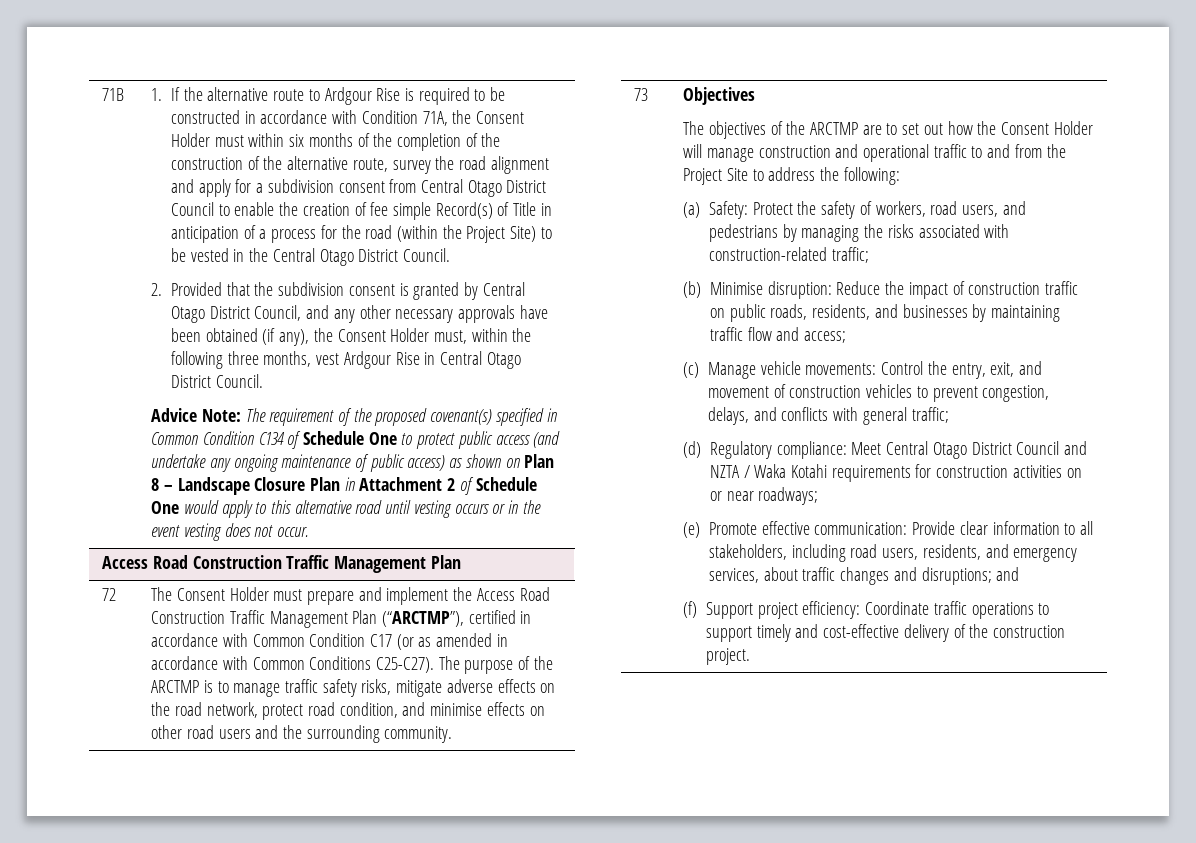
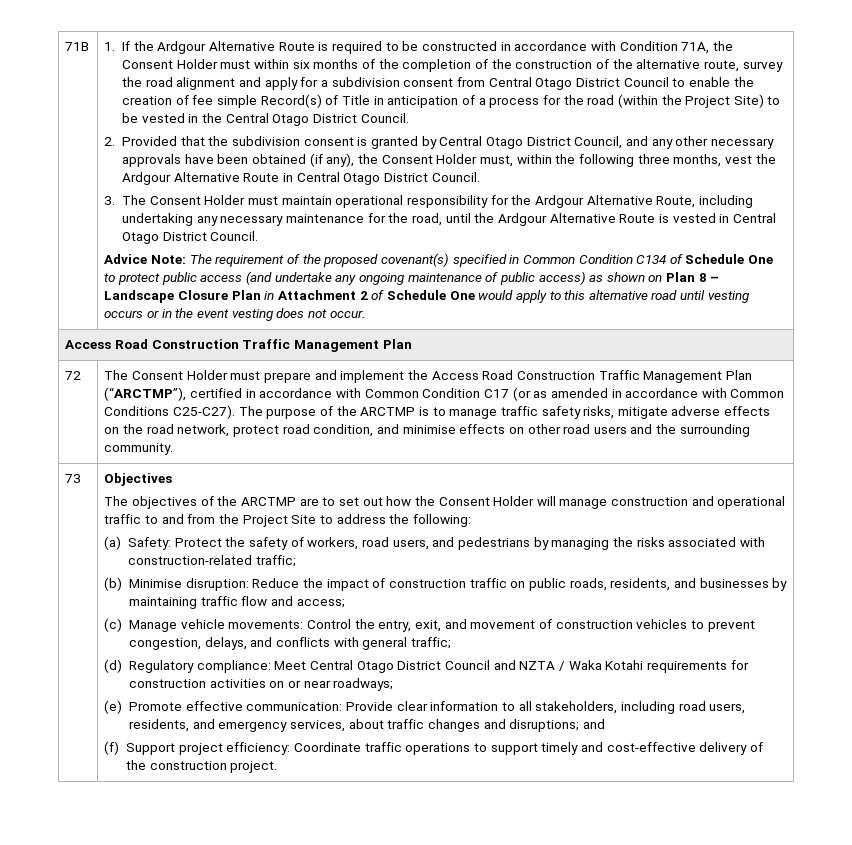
[207,87,401,105] alternative route to Ardgour Rise -> [157,41,315,54] Ardgour Alternative Route
[343,351,420,369] Ardgour Rise -> [755,154,776,164] [122,172,480,185] [104,195,753,208] [122,213,716,226] the Ardgour Alternative Route in Central Otago District Council. // 3. The Consent Holder must maintain operational responsibility for the Ardgour Alternative Route, including undertaking any necessary maintenance for the road, until the Ardgour Alternative Route is vested

